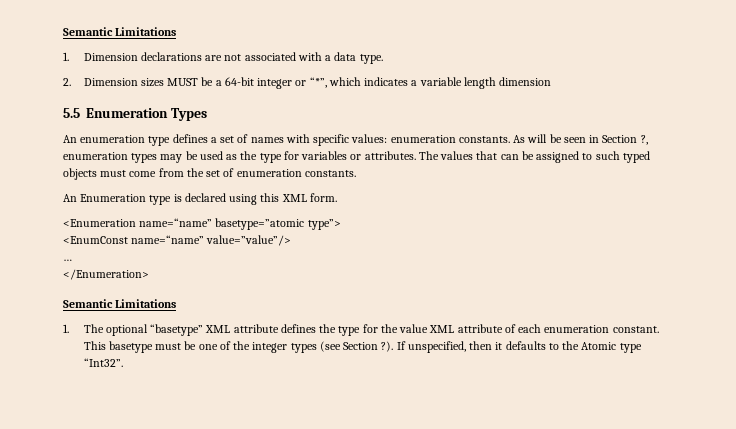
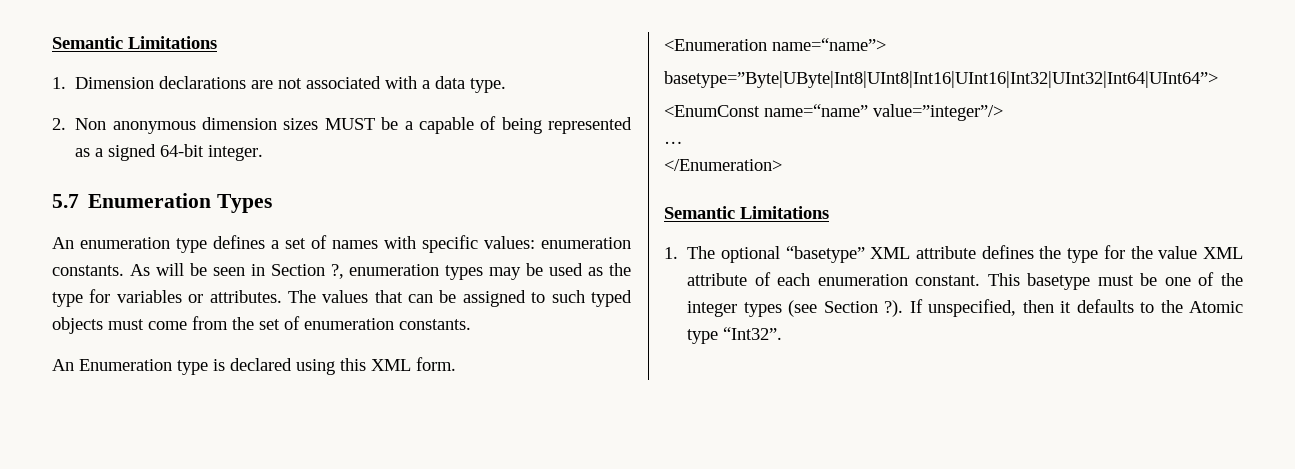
[83,78,138,86] Dimension -> [75,117,277,134] Non anonymous dimension
[224,77,552,89] [63,108,80,118] 64-bit integer or “*”, which indicates a variable length dimension // 5.5 -> [418,116,632,134] [75,144,264,161] [52,194,79,208] capable of being represented as a signed 64-bit integer. // 5.7
[139,218,341,230] name=“name” basetype=”atomic type”> -> [772,38,886,51] [664,71,1218,88] name=“name”> // basetype=”Byte|UByte|Int8|UInt8|Int16|UInt16|Int32|UInt32|Int64|UInt64”>
[206,235,292,246] value=”value”/> -> [873,104,1003,121] value=”integer”/>

